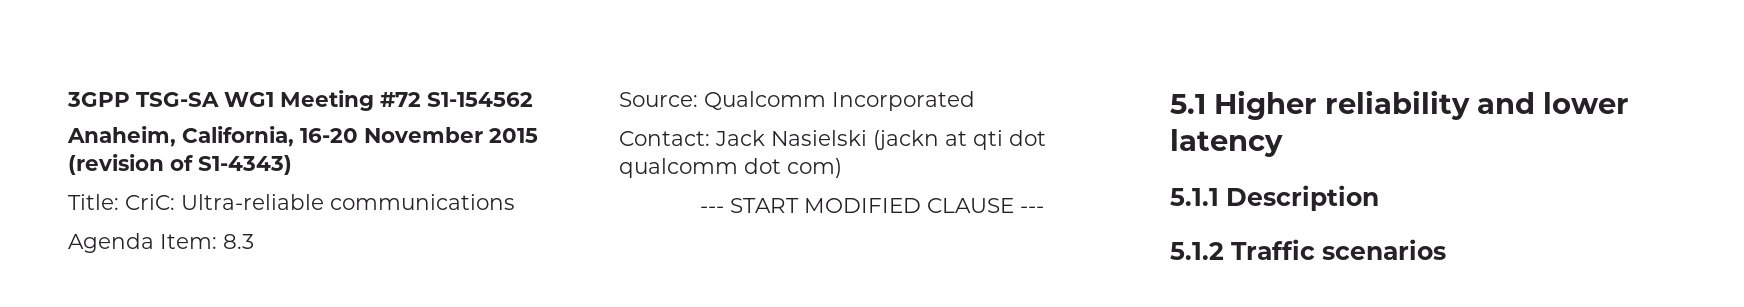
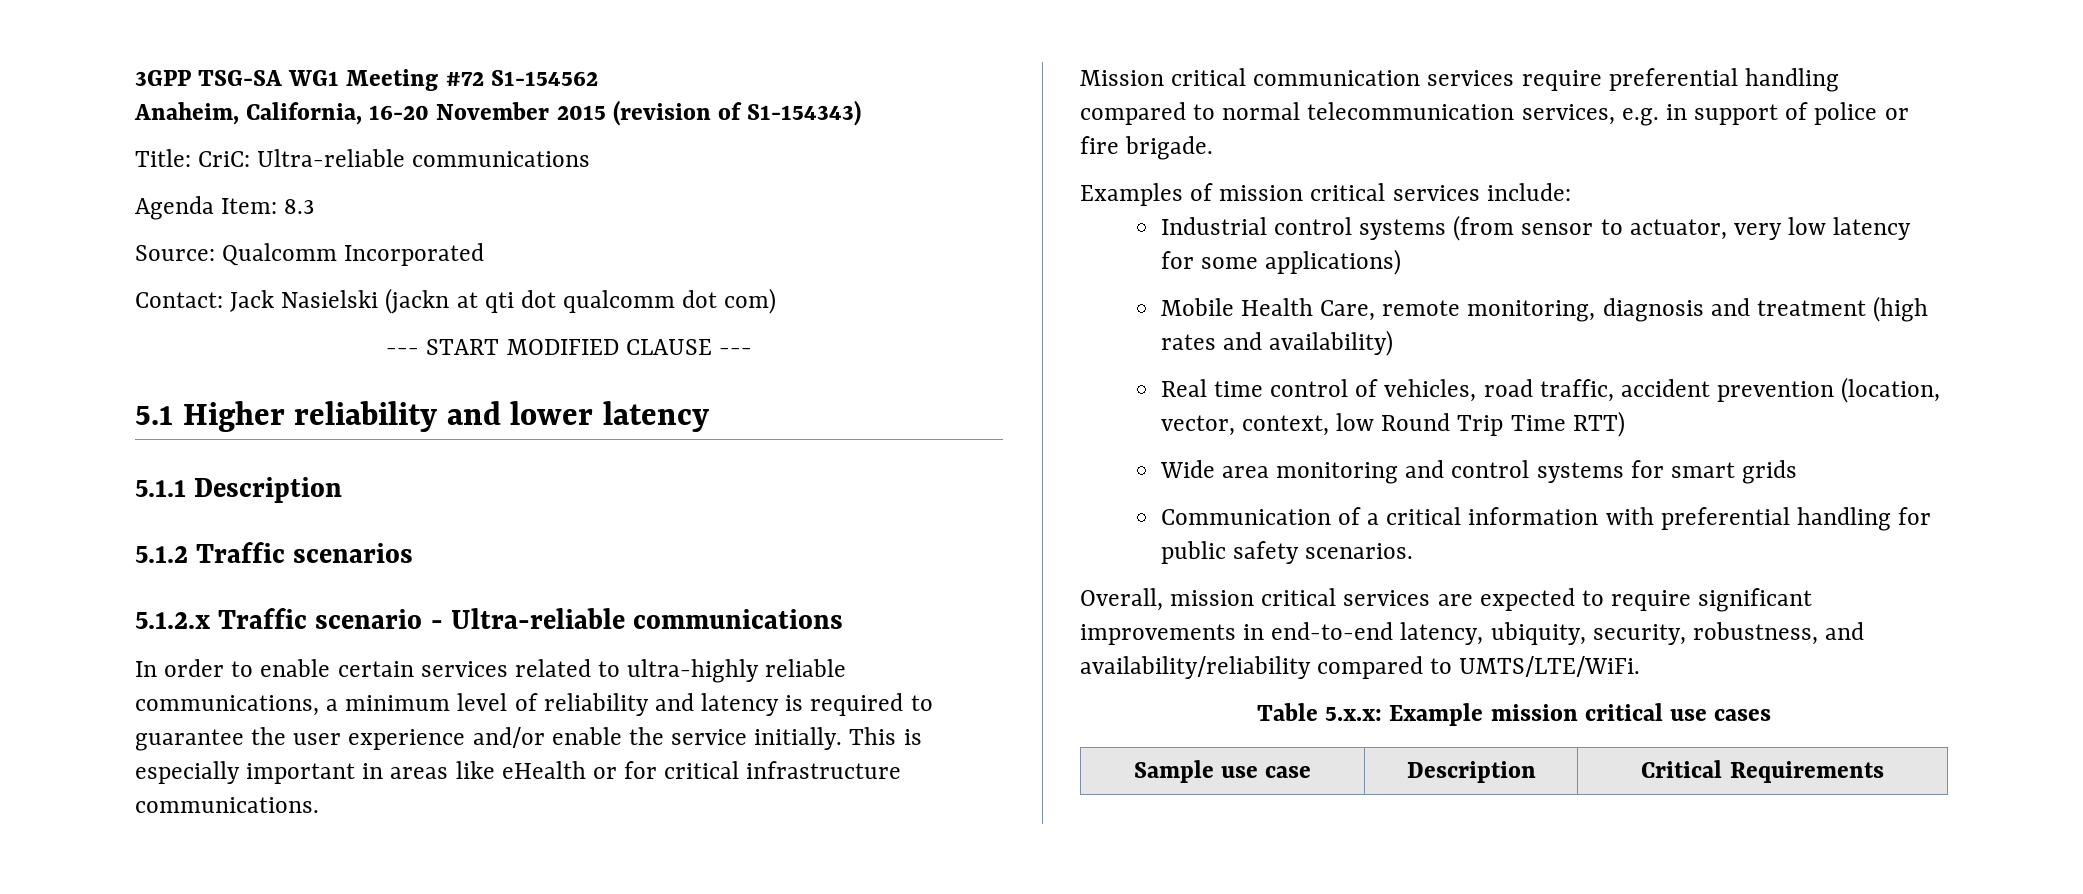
[198,155,292,175] S1-4343) -> [747,100,862,126] S1-154343)
(1446, 249) none -> [135,608,844,629] [135,659,847,683] [135,693,933,716] [135,727,922,751] [135,761,902,784] [135,797,319,813] [1080,68,1839,92] [1080,102,1909,126] [1080,136,1214,160] [1080,183,1571,206] [1160,215,1912,241] [1160,249,1402,275] [1160,296,1928,322] [1160,330,1394,356] [1160,377,1941,403] [1160,411,1625,437] [1159,460,1797,484] [1160,507,1931,531] [1160,541,1414,564] [1080,588,1813,612] [1080,622,1865,645] [1080,656,1641,679] [1257,703,1771,726] [1133,760,1312,783] [1406,761,1536,783] [1641,760,1884,783] // 5.1.2.x Traffic scenario - Ultra-reliable communications // In order to enable certain services related to ultra-highly reliable communications, a minimum level of reliability and latency is required to guarantee the user experience and/or enable the service initially. This is especially important in areas like eHealth or for critical infrastructure communications. // Mission critical communication services require preferential handling compared to normal telecommunication services, e.g. in support of police or fire brigade. // Examples of mission critical services include: // Industrial control systems (from sensor to actuator, very low latency for some applications) // Mobile Health Care, remote monitoring, diagnosis and treatment (high rates and availability) // Real time control of vehicles, road traffic, accident prevention (location, vector, context, low Round Trip Time RTT) // Wide area monitoring and control systems for smart grids // Communication of a critical information with preferential handling for public safety scenarios. // Overall, mission critical services are expected to require significant improvements in end-to-end latency, ubiquity, security, robustness, and availability/reliability compared to UMTS/LTE/WiFi. // Table 5.x.x: Example mission critical use cases // Sample use case | Description | Critical Requirements

